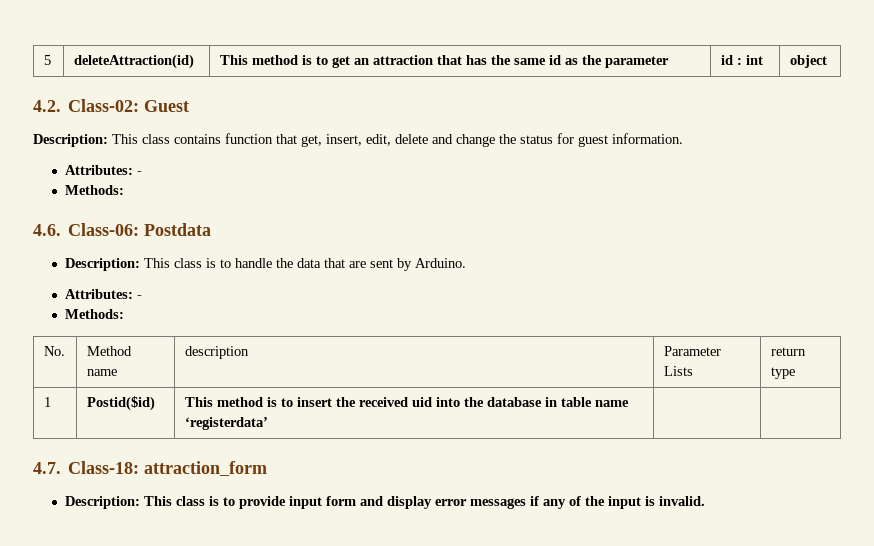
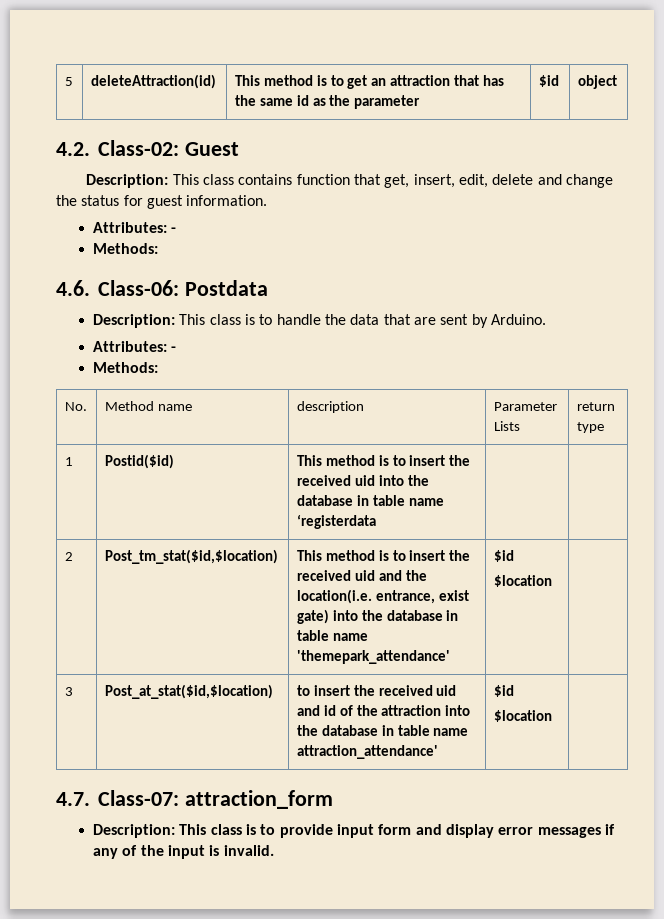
[720,55,763,65] id : int -> [538,75,559,87] $id
[184,417,268,430] ‘registerdata’ | -> [296,514,376,529] [64,552,73,561] [104,549,278,564] [296,550,471,561] [296,570,427,581] [296,589,469,604] [296,609,459,624] [296,630,368,641] [296,650,450,664] [493,550,514,562] [493,575,552,587] [64,687,73,696] [104,684,273,699] [296,685,457,696] [296,705,471,716] [296,725,469,736] [296,745,438,759] [493,685,514,697] [493,710,552,722] ‘registerdata | | // 2 | Post_tm_stat($id,$location) | This method is to insert the received uid and the location(i.e. entrance, exist gate) into the database in table name 'themepark_attendance' | $id // $location | // 3 | Post_at_stat($id,$location) | to insert the received uid and id of the attraction into the database in table name attraction_attendance' | $id // $location
[68,461,140,474] Class-18: -> [98,790,179,806] Class-07:

